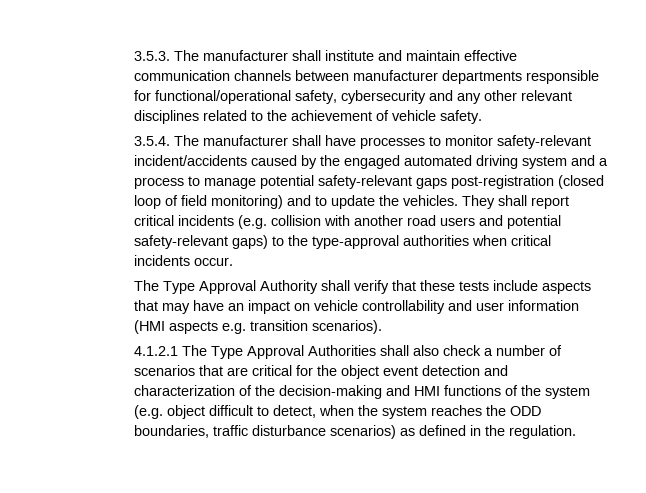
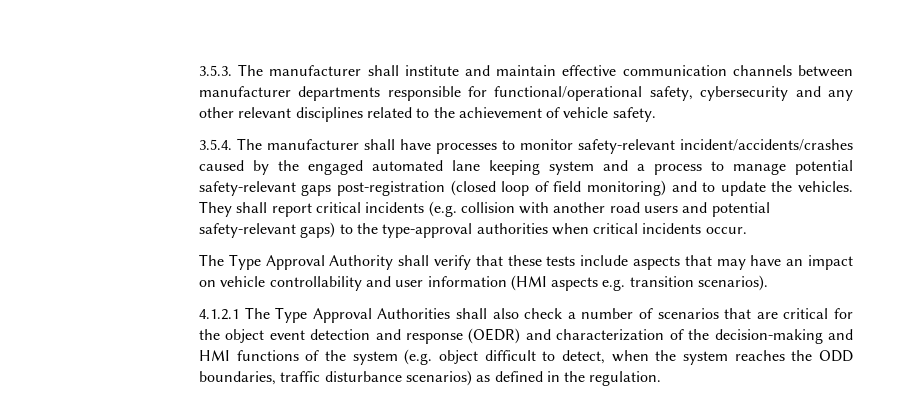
[133,155,247,166] incident/accidents -> [679,139,853,151] incident/accidents/crashes
[475,155,518,169] driving -> [451,160,540,175] lane keeping
(508, 370) none -> [406,328,551,344] response (OEDR) and

